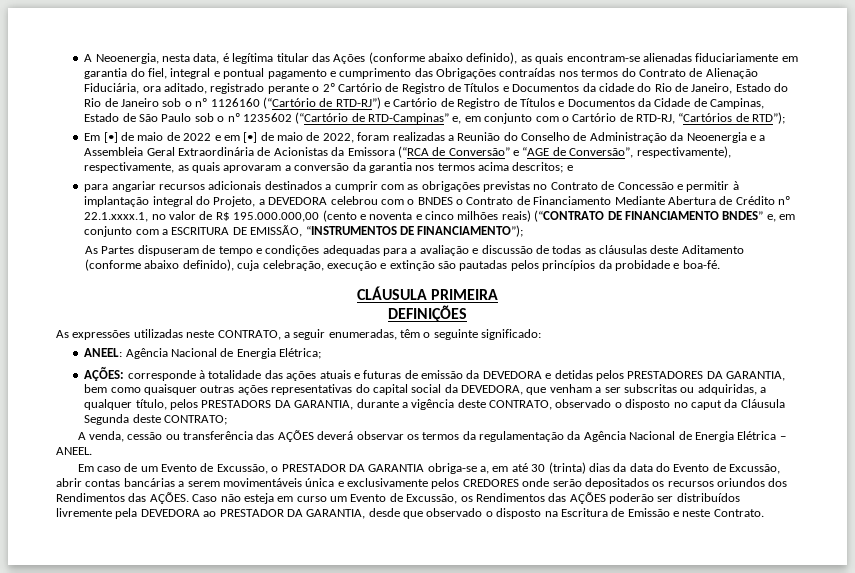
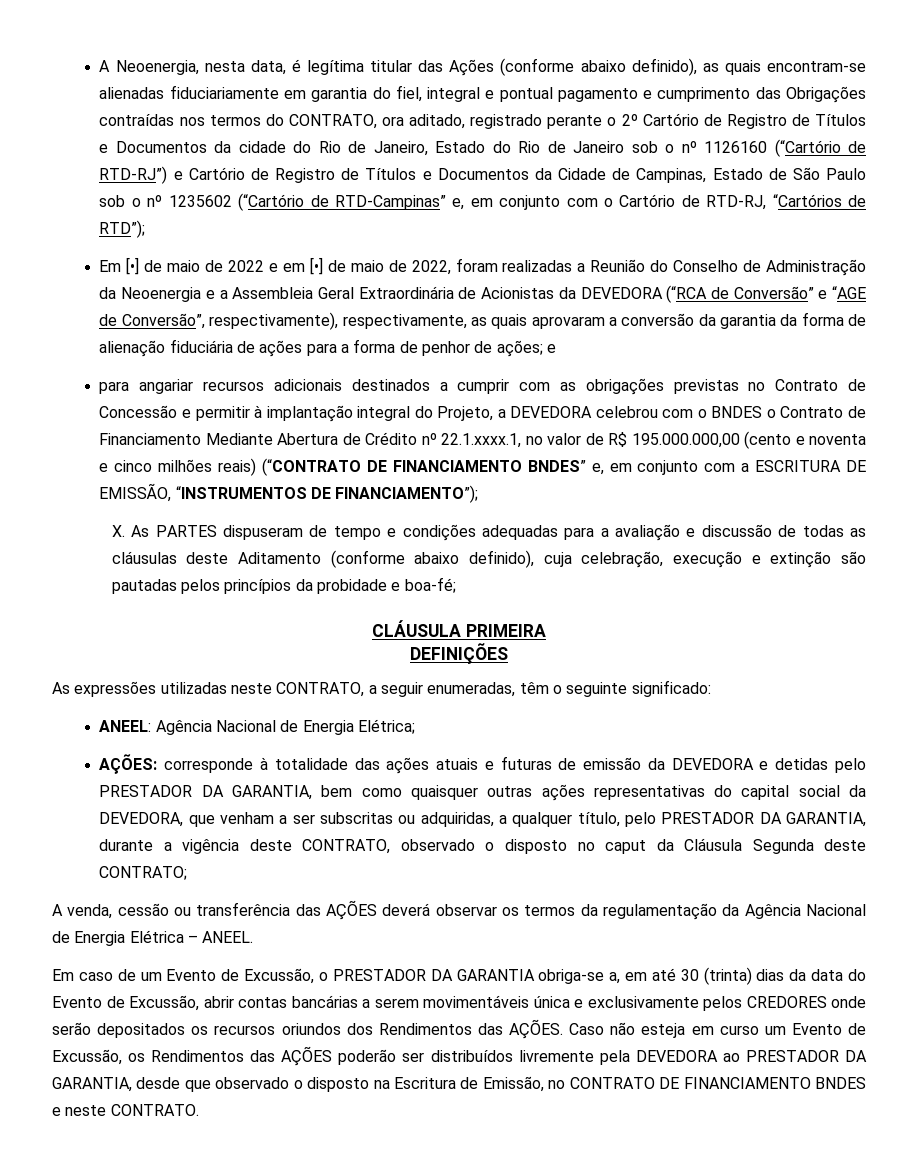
[638,68,758,79] [84,83,140,94] Contrato de Alienação Fiduciária, -> [288,114,377,129] CONTRATO,
[347,147,395,156] Emissora -> [580,287,663,299] DEVEDORA
[415,162,564,173] nos termos acima descritos; -> [780,312,867,326] [99,339,543,357] da forma de alienação fiduciária de ações para a forma de penhor de ações;
[85,246,135,254] As Partes -> [111,525,217,537] X. As PARTES
[682,260,720,269] boa-fé. -> [404,577,456,593] boa-fé;
[595,370,704,381] pelos PRESTADORES -> [835,758,867,773] [99,785,193,797] pelo PRESTADOR
[170,399,272,410] pelos PRESTADORS -> [625,812,755,827] pelo PRESTADOR
[627,508,670,517] Emissão -> [482,1076,867,1092] Emissão, no CONTRATO DE FINANCIAMENTO BNDES
[713,509,764,517] Contrato. -> [110,1104,199,1116] CONTRATO.

